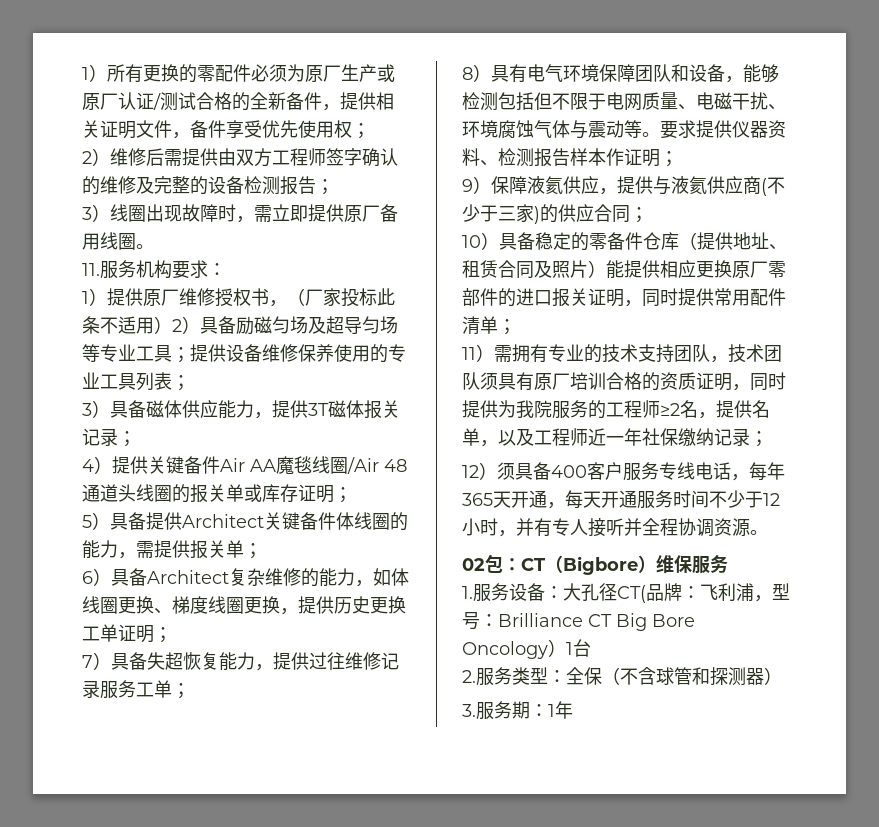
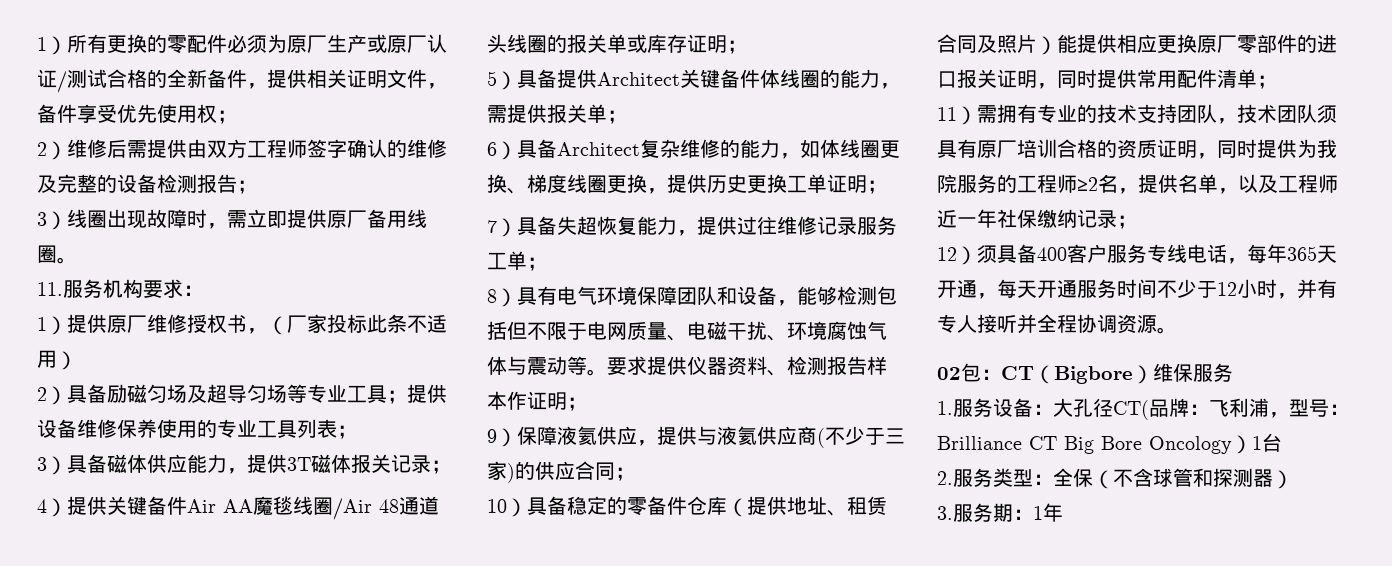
(172, 325) none -> (77, 360) //

